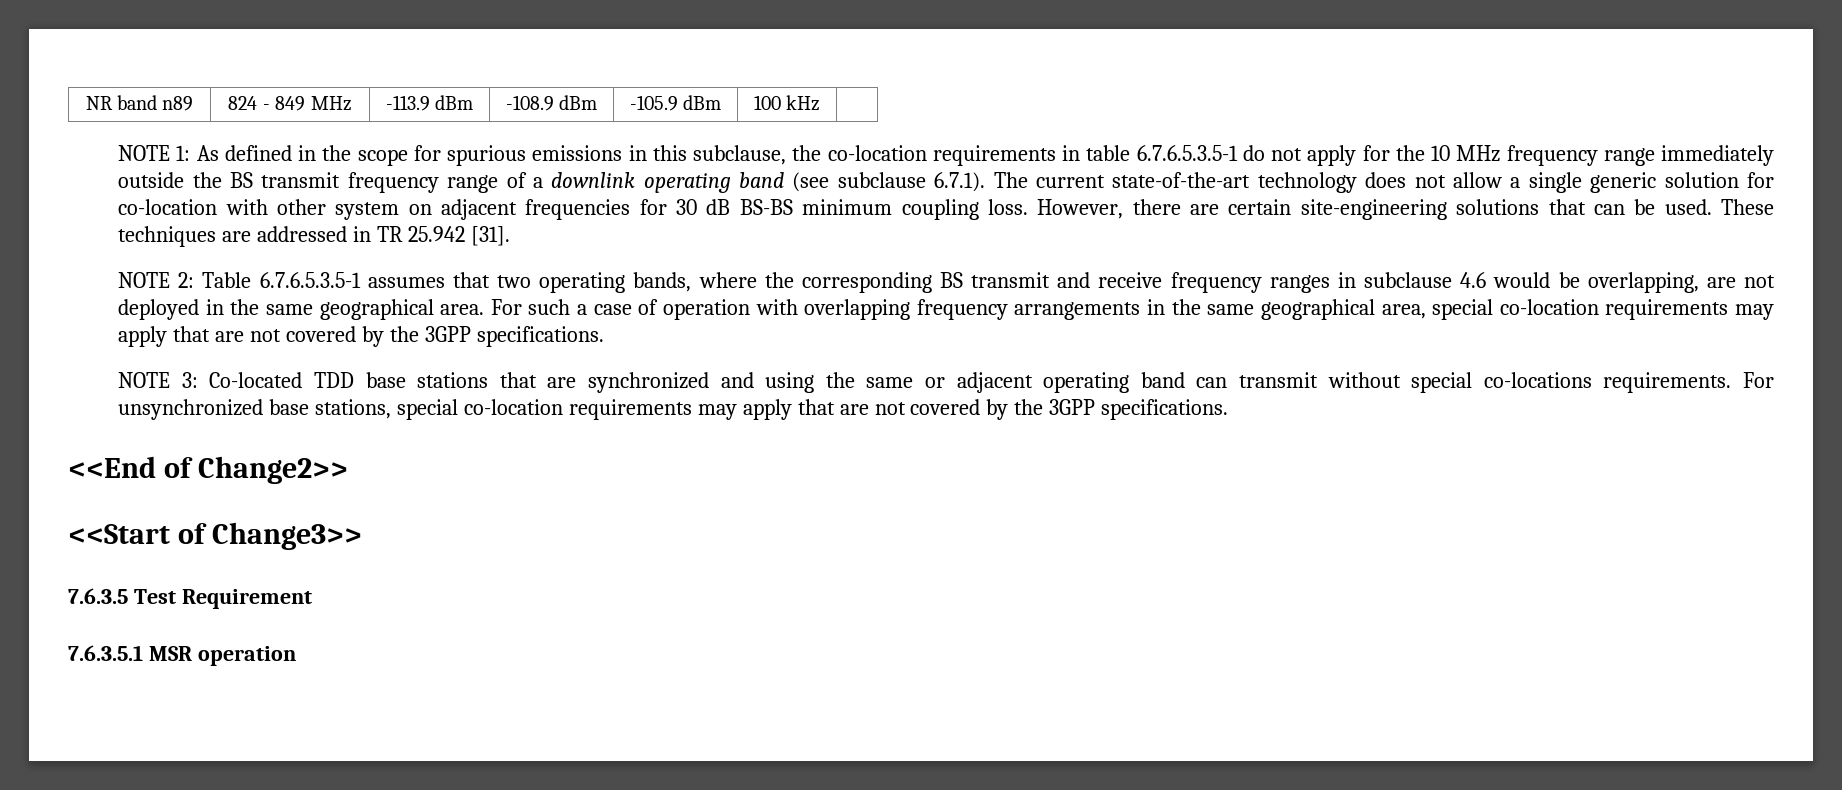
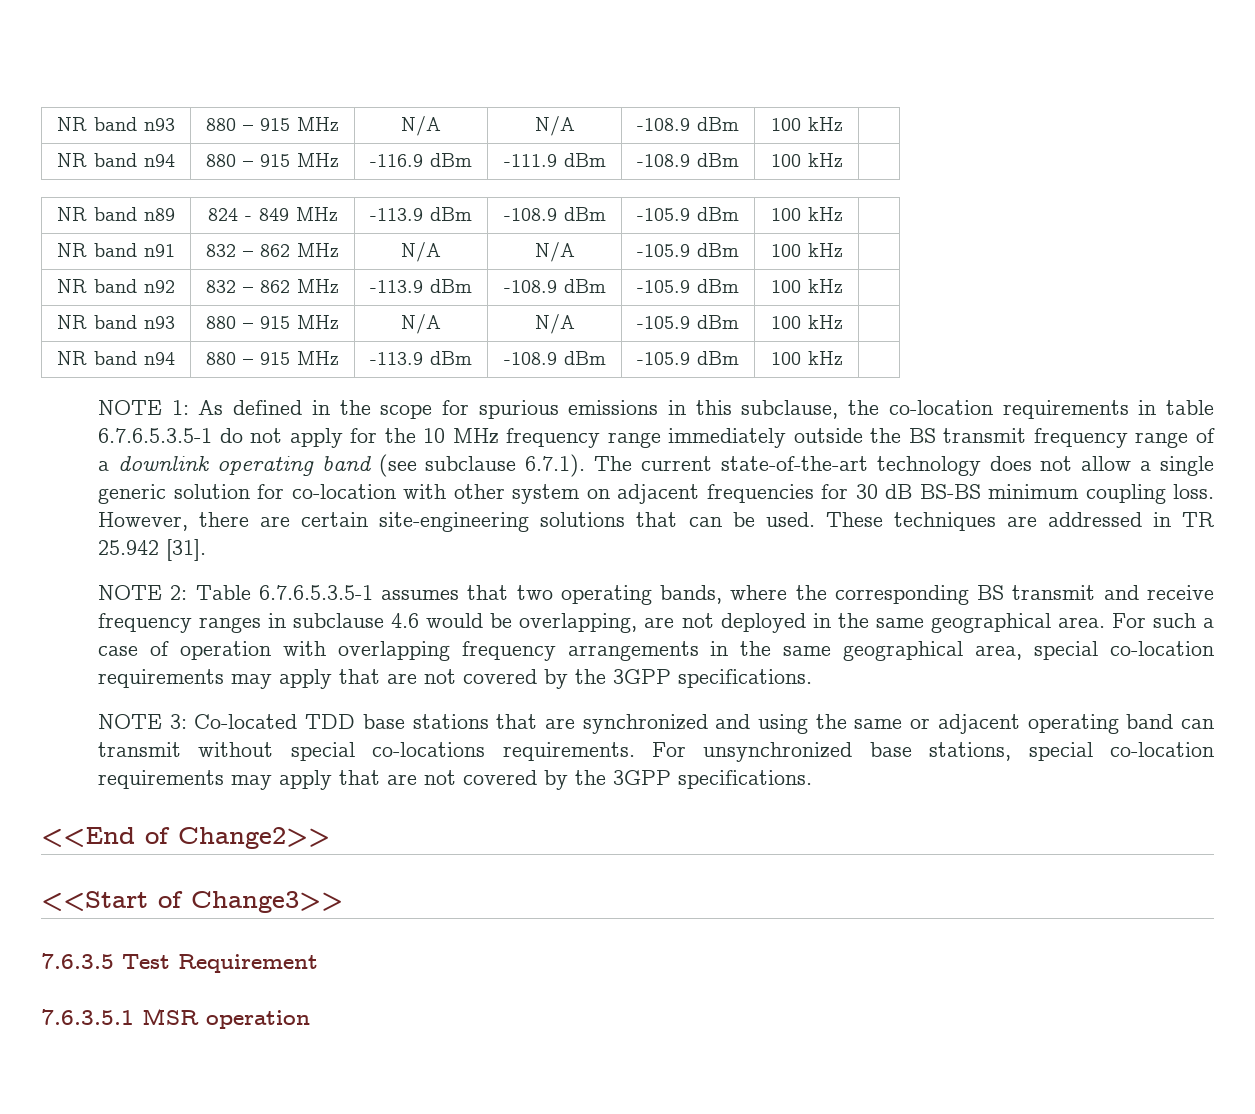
[85,95,157,110] NR band -> [57,117,175,131] [205,117,339,132] [401,116,441,136] [534,116,575,136] [637,117,739,131] [770,117,843,132] [57,153,175,167] [205,153,339,168] [370,153,472,167] [503,153,606,167] [637,153,739,167] [770,153,843,168] [57,207,137,221] NR band n93 | 880 – 915 MHz | N/A | N/A | -108.9 dBm | 100 kHz | // NR band n94 | 880 – 915 MHz | -116.9 dBm | -111.9 dBm | -108.9 dBm | 100 kHz | // NR band
(821, 103) none -> [57,243,175,257] [205,243,339,258] [401,242,441,262] [534,242,575,262] [637,243,739,257] [770,243,843,258] [57,279,175,293] [205,279,339,294] [370,279,472,293] [503,279,606,293] [637,279,739,293] [770,279,843,294] [57,315,175,329] [205,315,339,330] [401,314,441,334] [534,314,575,334] [637,315,739,329] [770,315,843,330] [57,351,175,365] [205,351,339,366] [370,351,472,365] [503,351,606,365] [637,351,739,365] [770,351,843,366] // NR band n91 | 832 – 862 MHz | N/A | N/A | -105.9 dBm | 100 kHz | // NR band n92 | 832 – 862 MHz | -113.9 dBm | -108.9 dBm | -105.9 dBm | 100 kHz | // NR band n93 | 880 – 915 MHz | N/A | N/A | -105.9 dBm | 100 kHz | // NR band n94 | 880 – 915 MHz | -113.9 dBm | -108.9 dBm | -105.9 dBm | 100 kHz |

